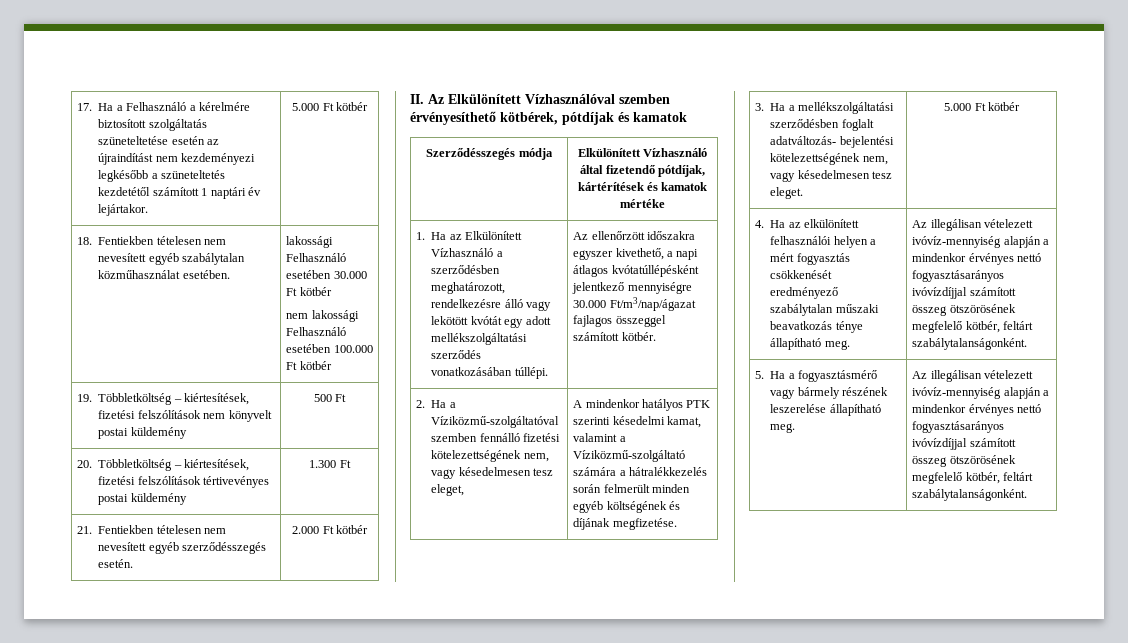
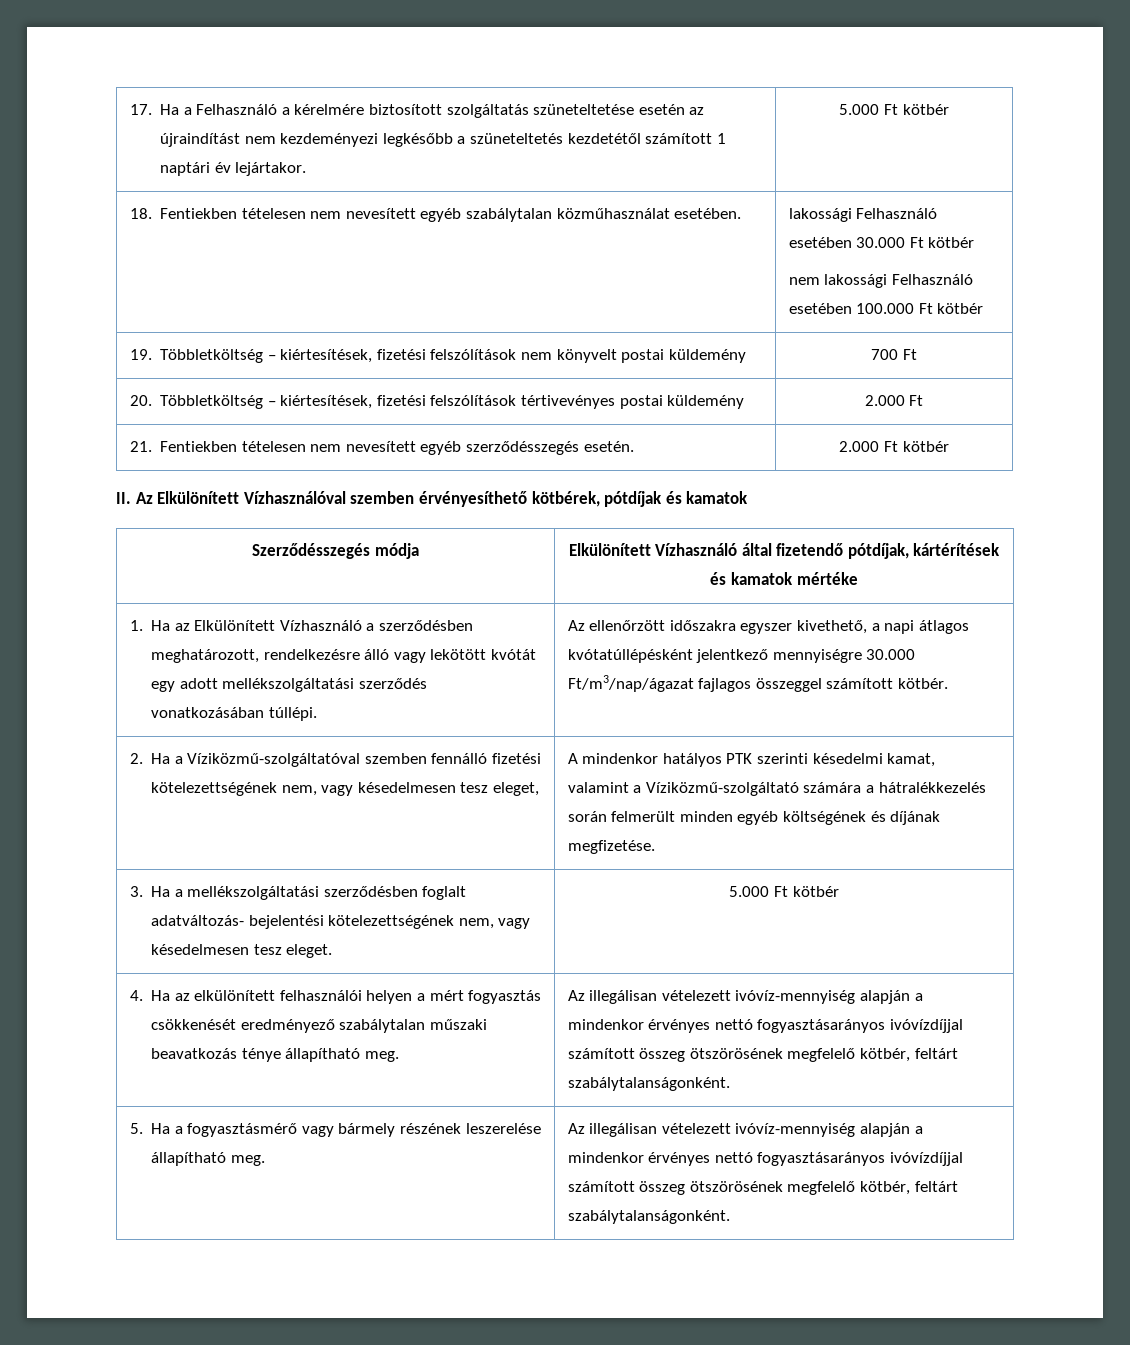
[313,394,332,402] 500 -> [871,349,899,360] 700
[309,460,337,468] 1.300 -> [864,395,905,406] 2.000

